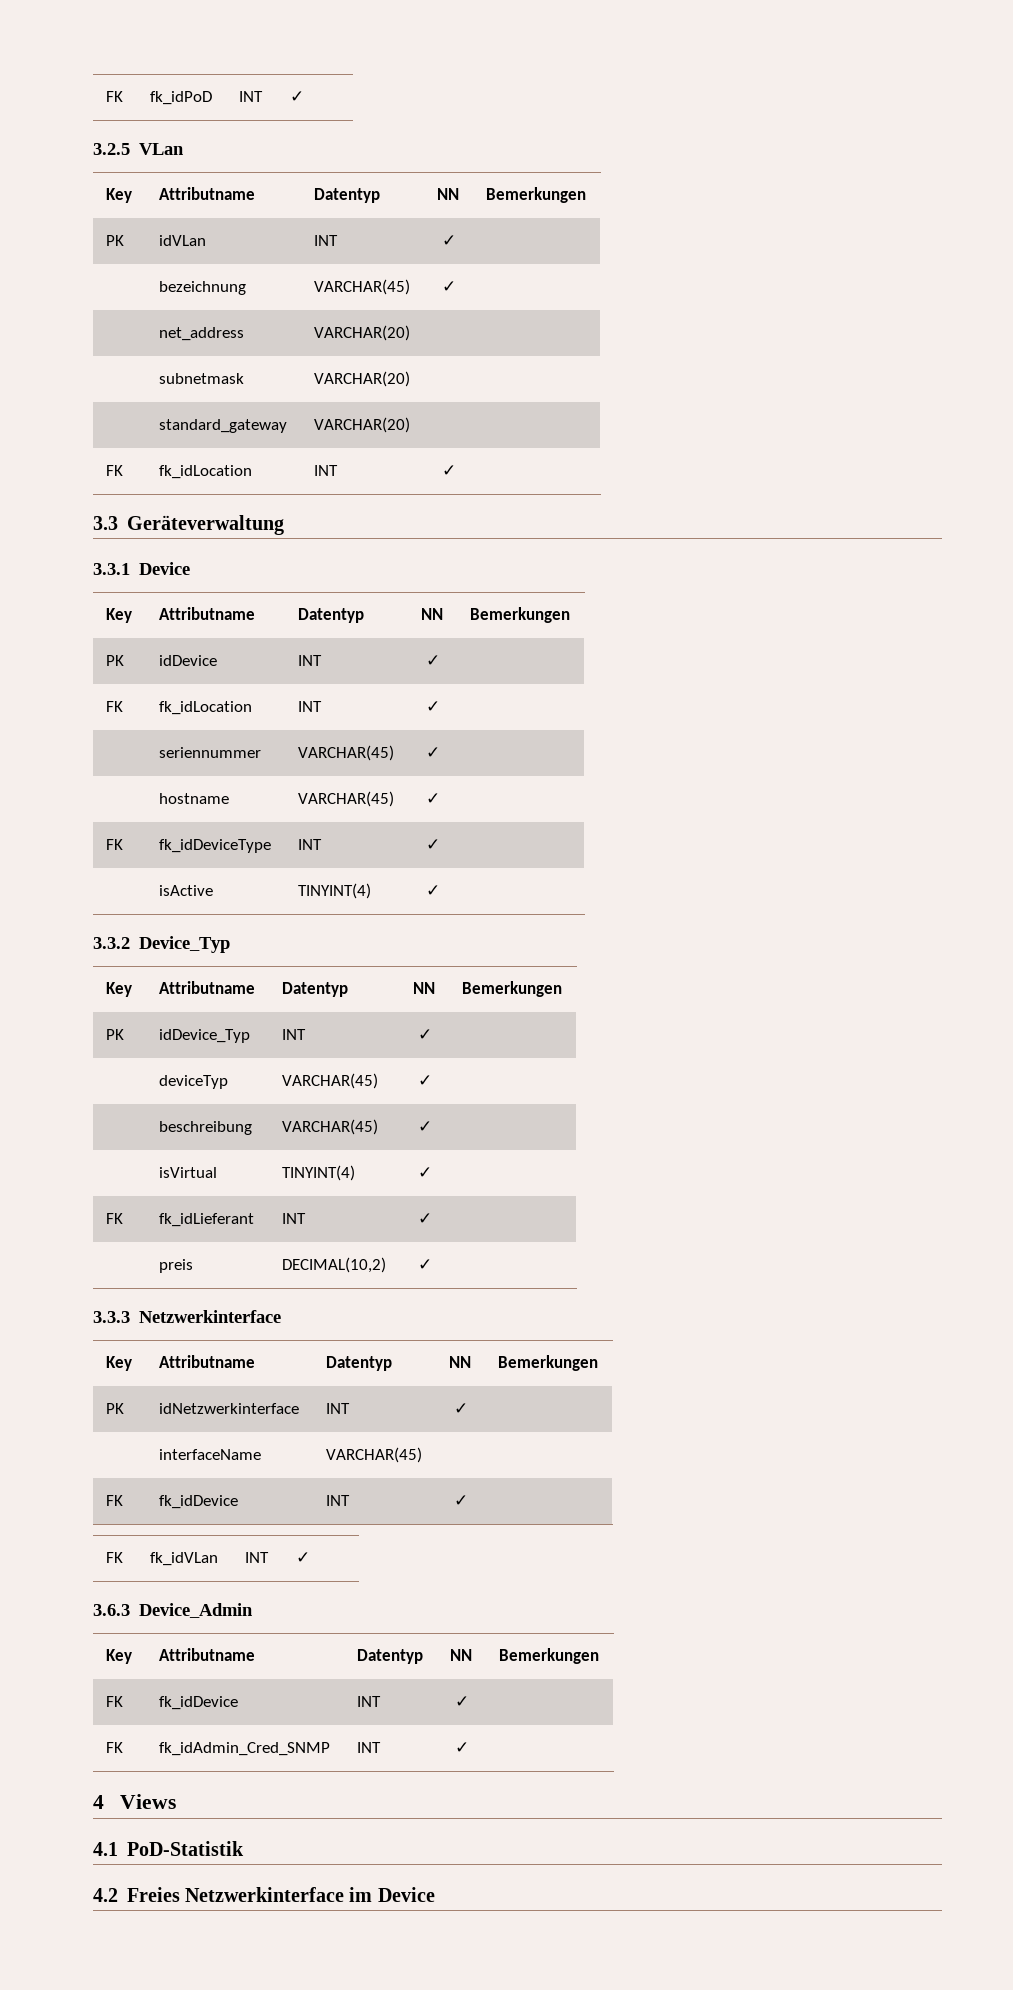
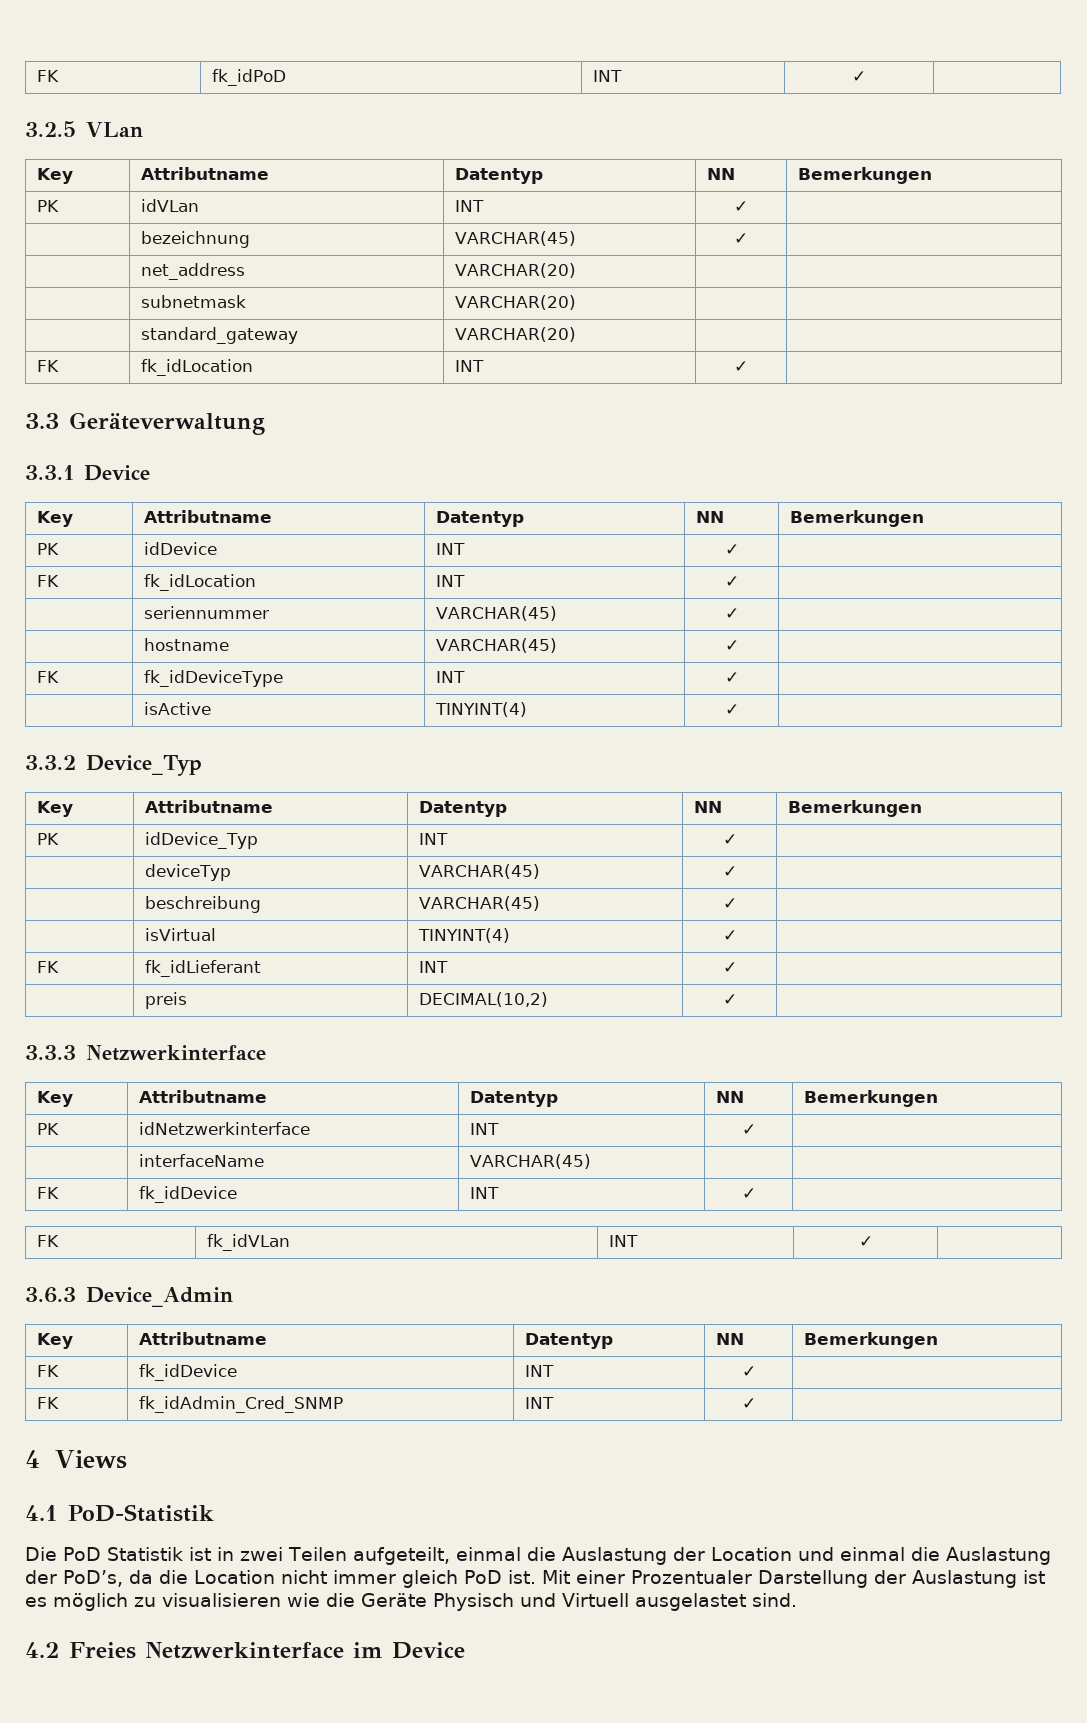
(244, 1848) none -> [25,1547,1051,1565] [25,1570,1045,1588] [25,1593,797,1611] // Die PoD Statistik ist in zwei Teilen aufgeteilt, einmal die Auslastung der Location und einmal die Auslastung der PoD’s, da die Location nicht immer gleich PoD ist. Mit einer Prozentualer Darstellung der Auslastung ist es möglich zu visualisieren wie die Geräte Physisch und Virtuell ausgelastet sind.

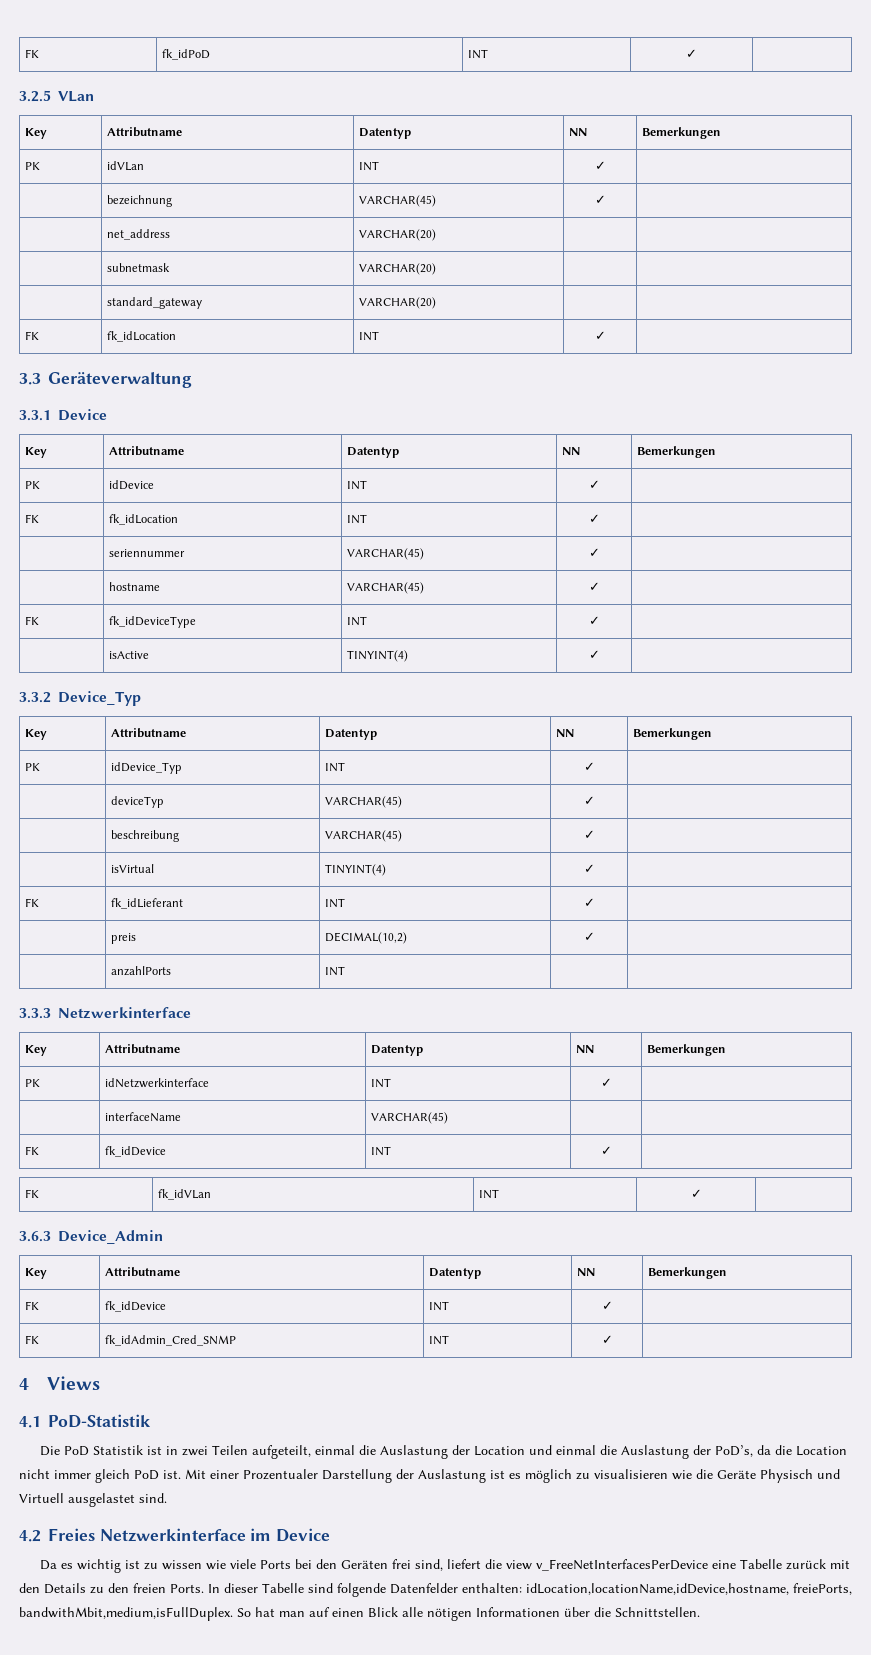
(737, 999) none -> [111,966,172,976] [325,966,346,976] // | anzahlPorts | INT | |
(465, 1650) none -> [39,1559,850,1573] [19,1583,852,1597] [19,1607,700,1621] // Da es wichtig ist zu wissen wie viele Ports bei den Geräten frei sind, liefert die view v_FreeNetInterfacesPerDevice eine Tabelle zurück mit den Details zu den freien Ports. In dieser Tabelle sind folgende Datenfelder enthalten: idLocation,locationName,idDevice,hostname, freiePorts, bandwithMbit,medium,isFullDuplex. So hat man auf einen Blick alle nötigen Informationen über die Schnittstellen.

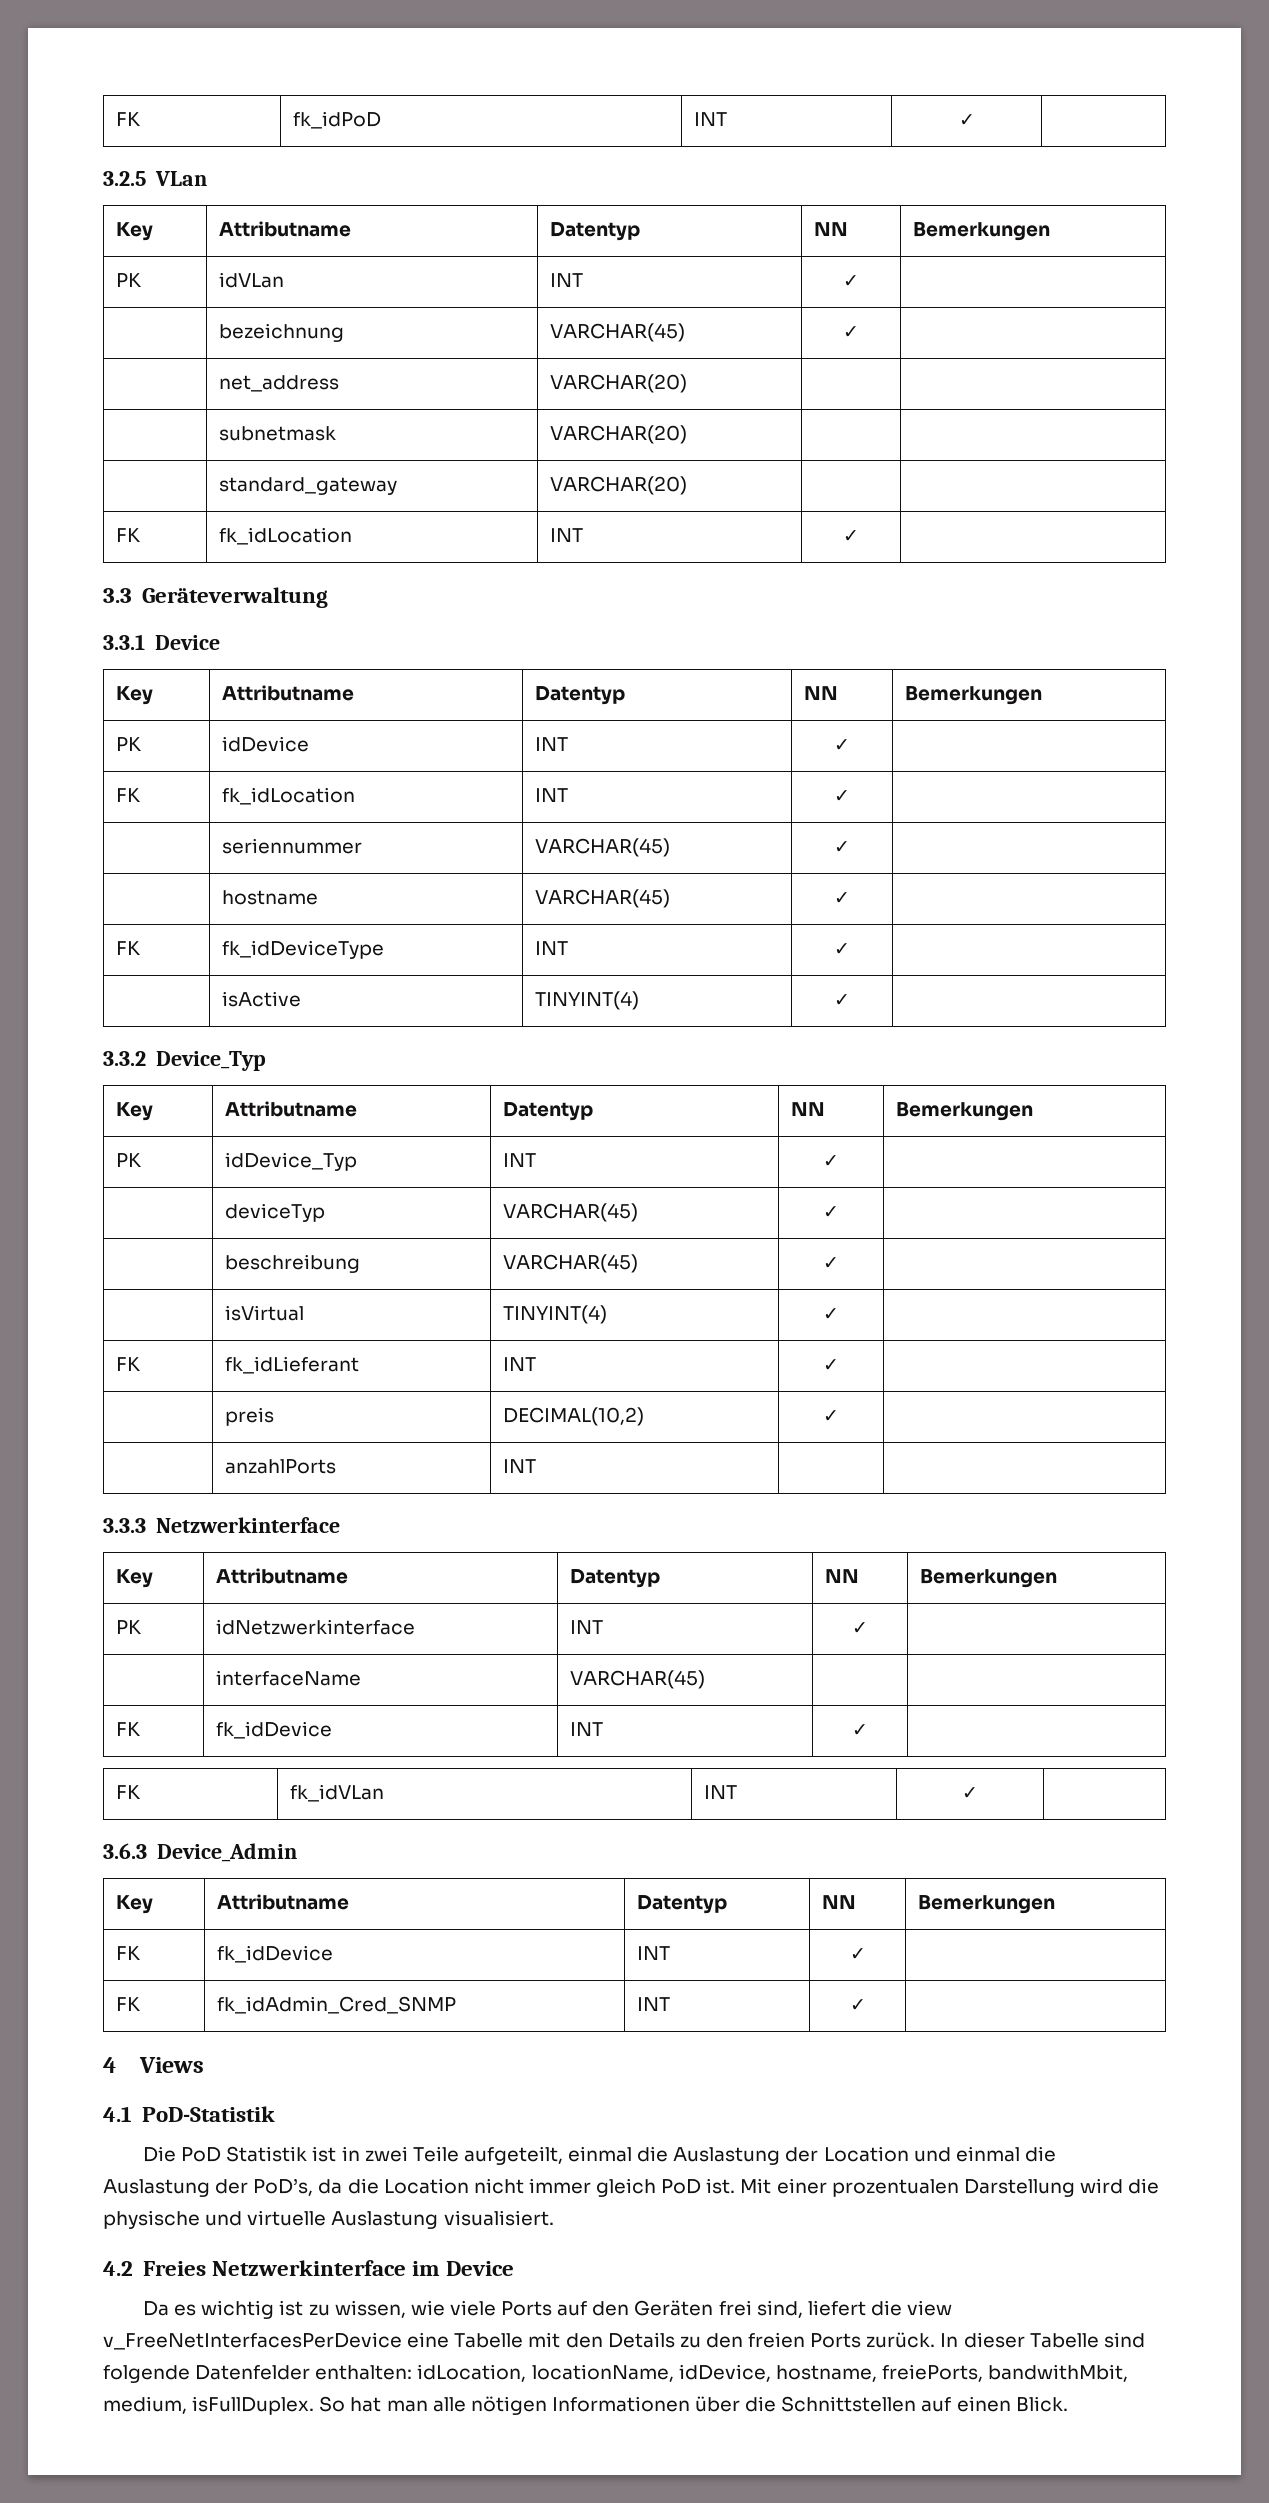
[211,1445,248,1455] Teilen -> [412,2146,459,2162] Teile
[243,1469,840,1483] [19,1493,167,1507] Prozentualer Darstellung der Auslastung ist es möglich zu visualisieren wie die Geräte Physisch und Virtuell ausgelastet sind. -> [831,2178,1160,2197] [103,2210,554,2229] prozentualen Darstellung wird die physische und virtuelle Auslastung visualisiert.
[161,1560,202,1570] wissen -> [334,2300,406,2318] wissen,
[294,1559,312,1569] bei -> [557,2301,588,2316] auf
[785,1559,826,1570] zurück -> (524, 2340) none
[170,1584,204,1593] Ports. -> [810,2332,936,2348] Ports zurück.
[526,1583,852,1595] [19,1607,398,1621] idLocation,locationName,idDevice,hostname, freiePorts, bandwithMbit,medium,isFullDuplex. So hat man auf einen Blick -> [417,2364,1129,2382] [103,2396,428,2415] idLocation, locationName, idDevice, hostname, freiePorts, bandwithMbit, medium, isFullDuplex. So hat man
[615,1607,700,1617] Schnittstellen. -> [781,2396,1068,2412] Schnittstellen auf einen Blick.

